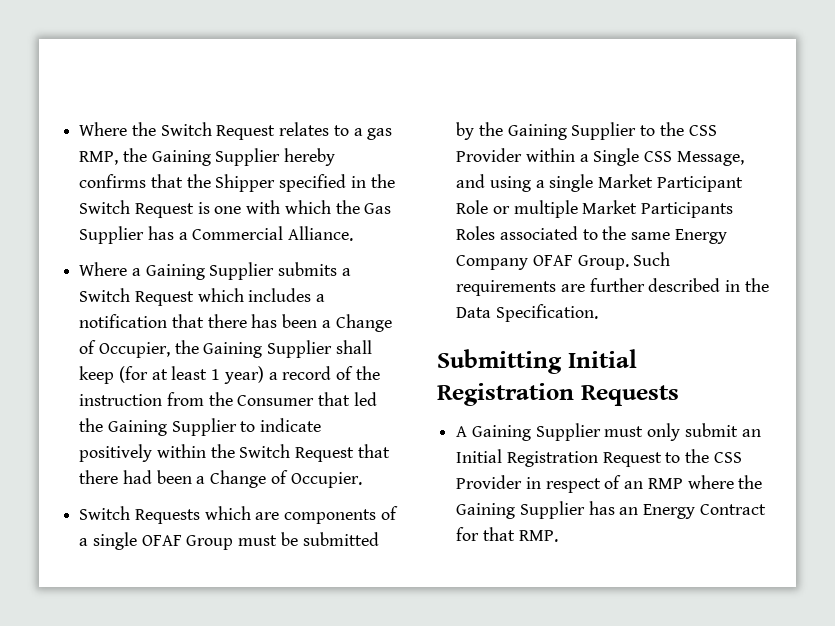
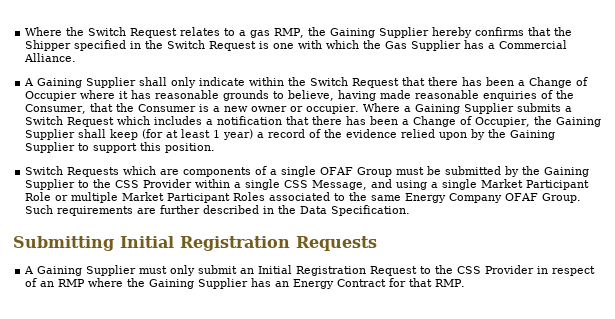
(354, 233) none -> [24,77,589,88] [25,90,575,101] [25,103,360,114] A Gaining Supplier shall only indicate within the Switch Request that there has been a Change of Occupier where it has reasonable grounds to believe, having made reasonable enquiries of the Consumer, that the Consumer is a new owner or occupier.
[79,392,377,406] [79,418,322,436] [79,444,390,462] [79,470,362,488] instruction from the Consumer that led the Gaining Supplier to indicate positively within the Switch Request that there had been a Change of Occupier. -> [346,129,556,140] [25,142,216,153] evidence relied upon by the Gaining Supplier to support this position.
[593,148,640,166] Single -> [245,179,281,190] single
[641,202,734,218] Participants -> [167,193,231,203] Participant

